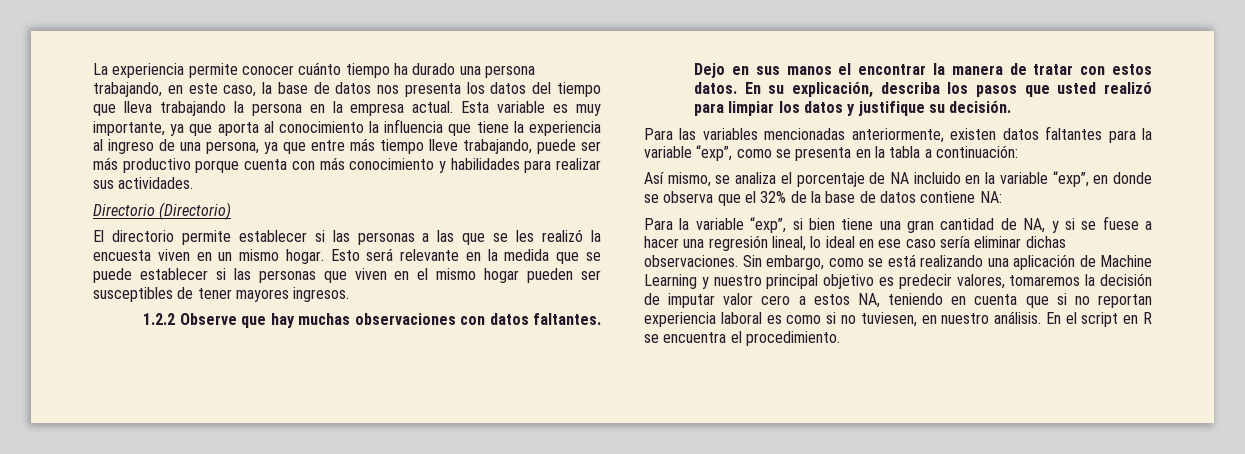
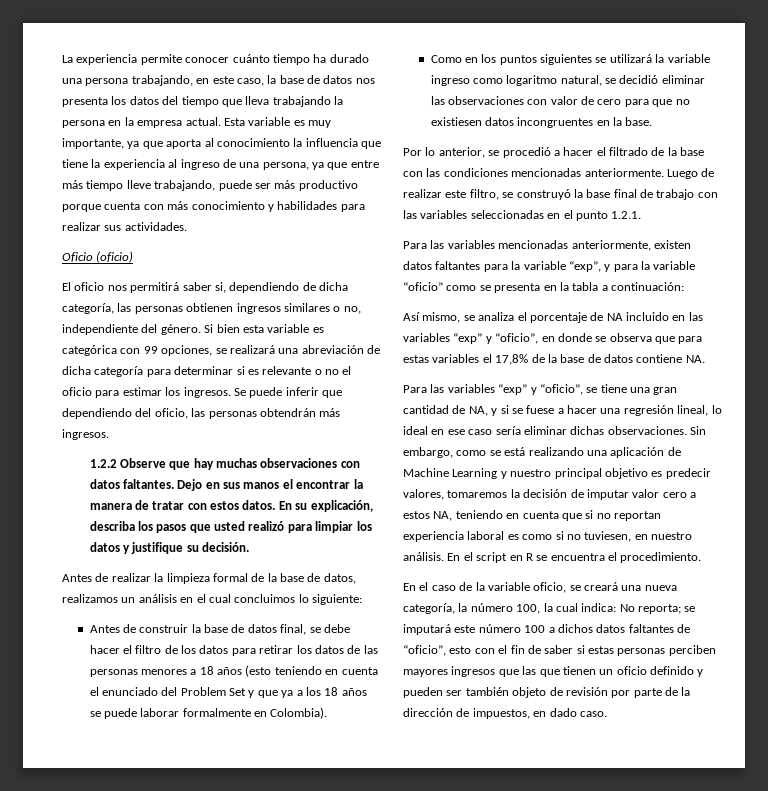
[93,202,232,220] Directorio (Directorio) -> [62,251,134,263] Oficio (oficio)
[111,229,601,245] [93,248,601,264] [93,268,602,283] [93,287,289,302] directorio permite establecer si las personas a las que se les realizó la encuesta viven en un mismo hogar. Esto será relevante en la medida que se puede establecer si las personas que viven en el mismo hogar pueden ser susceptibles de tener mayores -> [74,282,348,293] [62,303,361,314] [62,324,324,335] [62,345,380,356] [62,366,352,377] [62,387,342,398] [62,408,341,419] oficio nos permitirá saber si, dependiendo de dicha categoría, las personas obtienen ingresos similares o no, independiente del género. Si bien esta variable es categórica con 99 opciones, se realizará una abreviación de dicha categoría para determinar si es relevante o no el oficio para estimar los ingresos. Se puede inferir que dependiendo del oficio, las personas obtendrán más
(1012, 107) none -> [62,573,356,584] [62,594,362,605] [89,624,350,635] [89,645,378,656] [89,665,378,677] [89,687,367,698] [89,707,328,719] [430,54,710,65] [430,75,705,86] [430,96,690,107] [430,117,653,128] [403,147,705,158] [403,168,715,179] [403,189,718,200] [403,210,642,221] // Antes de realizar la limpieza formal de la base de datos, realizamos un análisis en el cual concluimos lo siguiente: // Antes de construir la base de datos final, se debe hacer el filtro de los datos para retirar los datos de las personas menores a 18 años (esto teniendo en cuenta el enunciado del Problem Set y que ya a los 18 años se puede laborar formalmente en Colombia). // Como en los puntos siguientes se utilizará la variable ingreso como logaritmo natural, se decidió eliminar las observaciones con valor de cero para que no existiesen datos incongruentes en la base. // Por lo anterior, se procedió a hacer el filtrado de la base con las condiciones mencionadas anteriormente. Luego de realizar este filtro, se construyó la base final de trabajo con las variables seleccionadas en el punto 1.2.1.
(733, 153) none -> [604,261,696,272] [403,282,443,291] y para la variable “oficio”
[985,171,1089,187] la variable “exp”, -> [688,312,703,321] [403,333,539,344] las variables “exp” y “oficio”,
[744,191,787,203] el 32% -> [678,336,703,344] [403,354,529,365] para estas variables el 17,8%
[979,191,1002,203] [644,217,835,233] NA: // Para la variable “exp”, si bien -> [685,355,705,363] [403,384,598,395] NA. // Para las variables “exp” y “oficio”, se
(840, 338) none -> [403,582,677,593] [403,603,696,614] [403,624,690,635] [403,645,716,656] [403,666,704,677] [403,687,691,698] [403,708,607,719] // En el caso de la variable oficio, se creará una nueva categoría, la número 100, la cual indica: No reporta; se imputará este número 100 a dichos datos faltantes de “oficio”, esto con el fin de saber si estas personas perciben mayores ingresos que las que tienen un oficio definido y pueden ser también objeto de revisión por parte de la dirección de impuestos, en dado caso.

